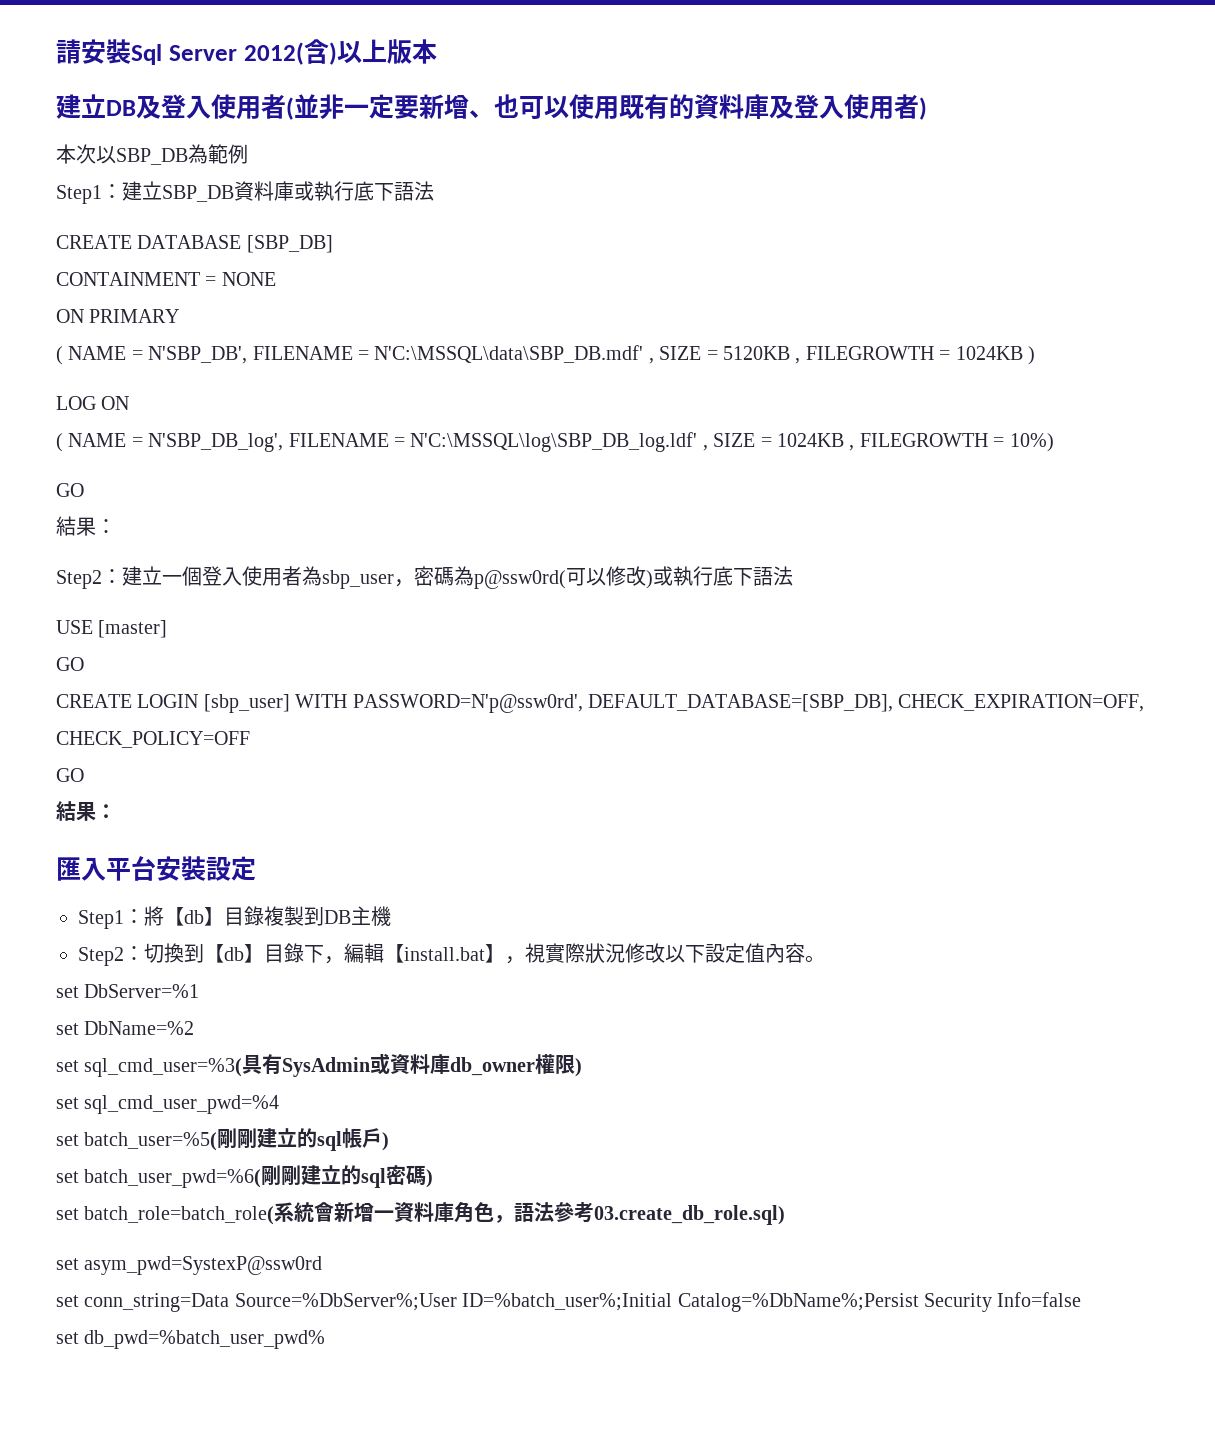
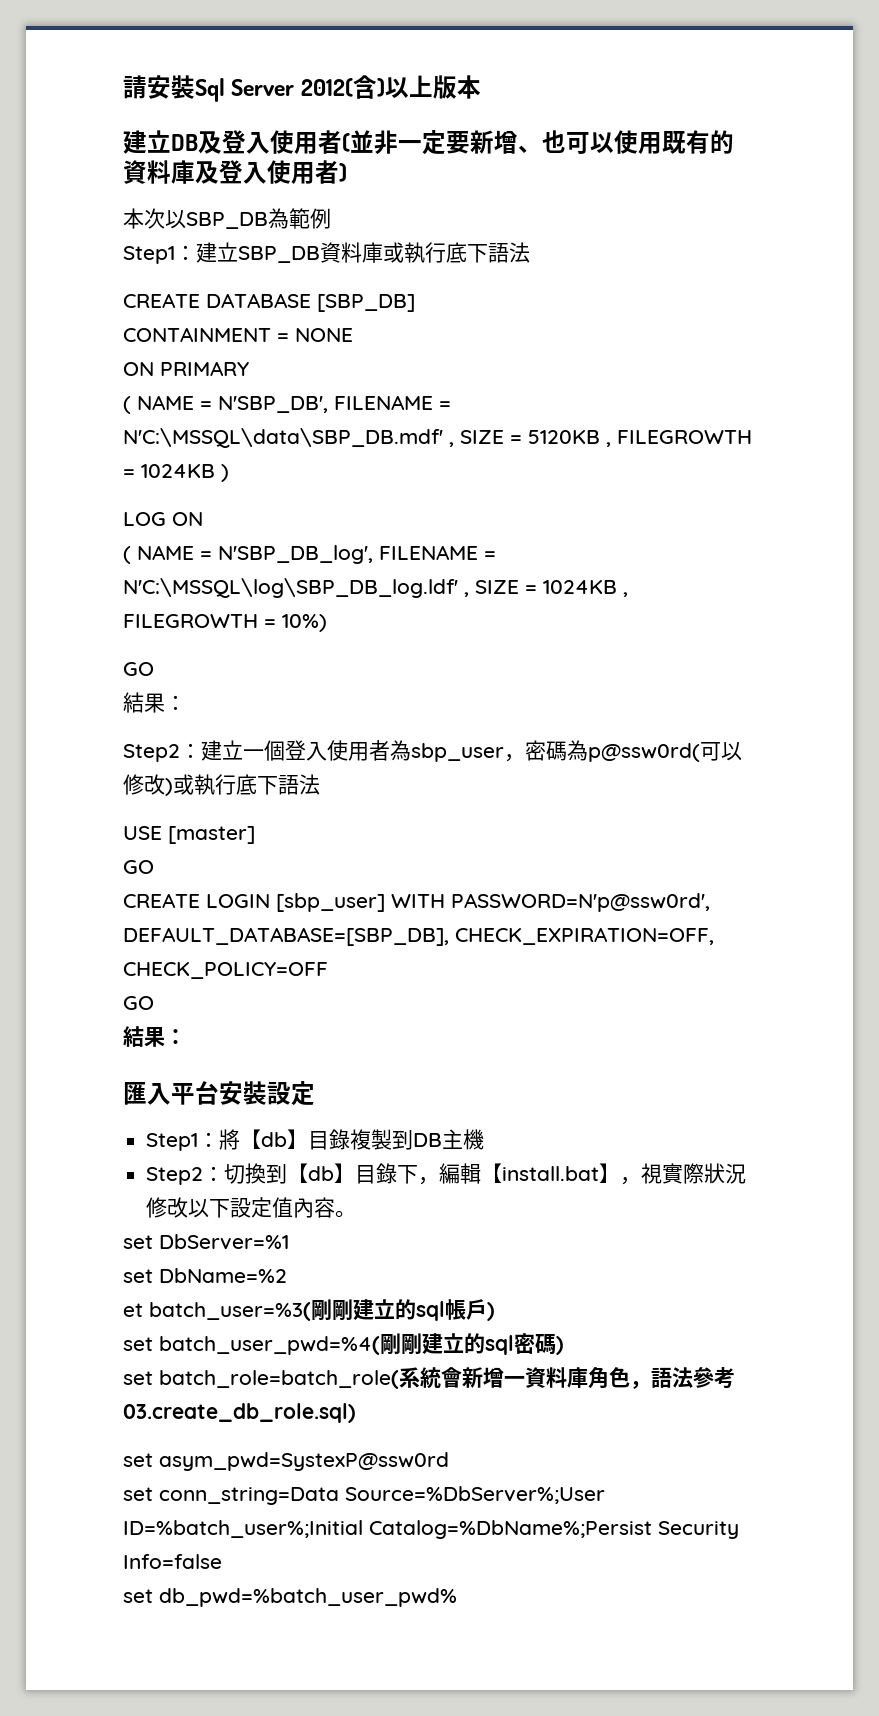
[56,1053,583,1077] [56,1095,280,1114] [56,1132,218,1151] set sql_cmd_user=%3(具有SysAdmin或資料庫db_owner權限) // set sql_cmd_user_pwd=%4 // set batch_user=%5( -> [123,1302,311,1321] et batch_user=%3(
[84,1169,262,1188] batch_user_pwd=%6( -> [159,1336,380,1355] batch_user_pwd=%4(

